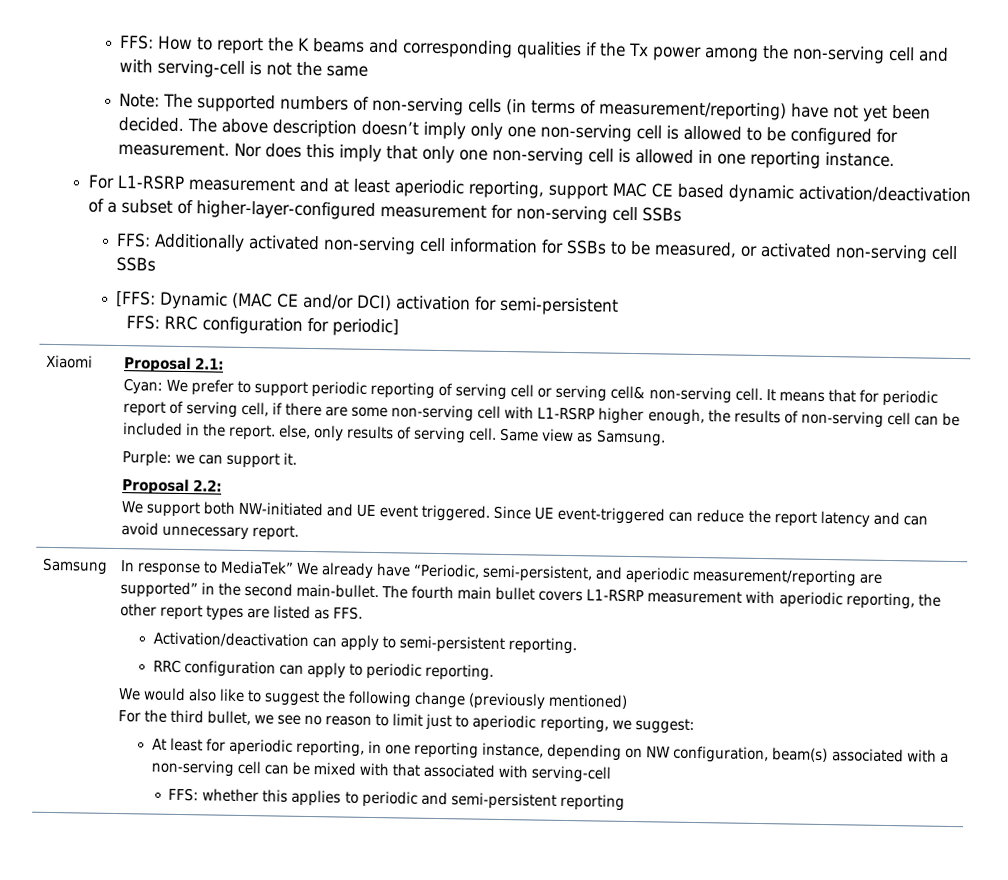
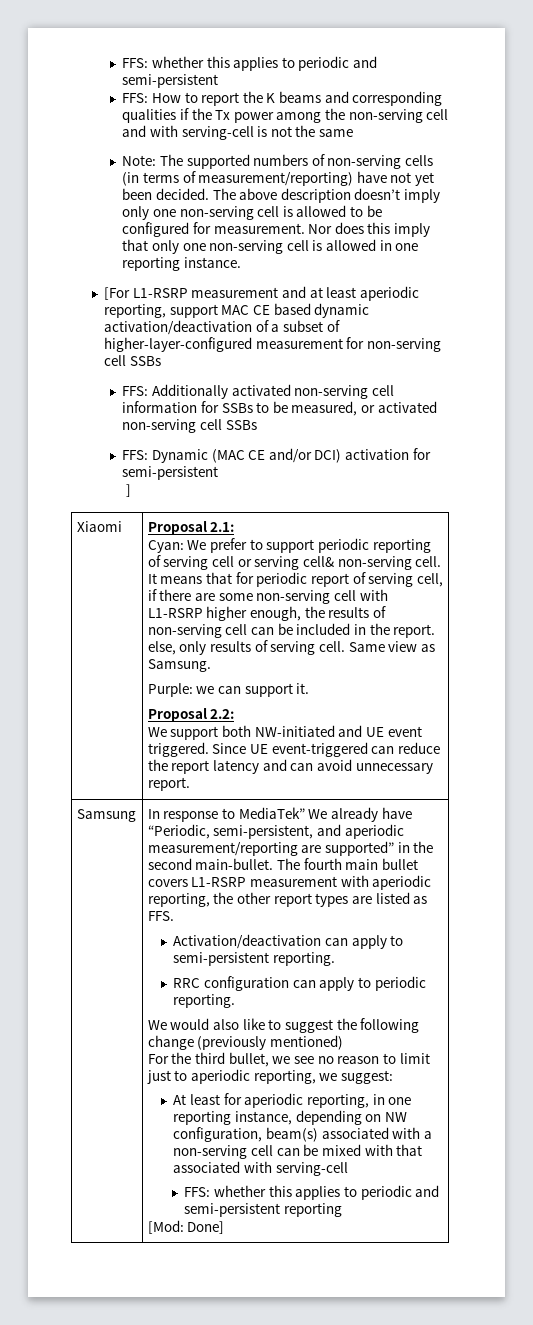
[120,34,155,50] FFS: -> [122,56,378,71] [122,74,219,88] [122,93,149,103] FFS: whether this applies to periodic and semi-persistent // FFS:
[88,174,116,189] For -> [104,287,131,300] [For
[116,290,157,308] [FFS: -> [122,450,149,460] FFS:
[126,315,400,337] FFS: RRC configuration for periodic] -> [125,484,131,497] ]
(625, 802) none -> [147,1220,225,1234] // [Mod: Done]

